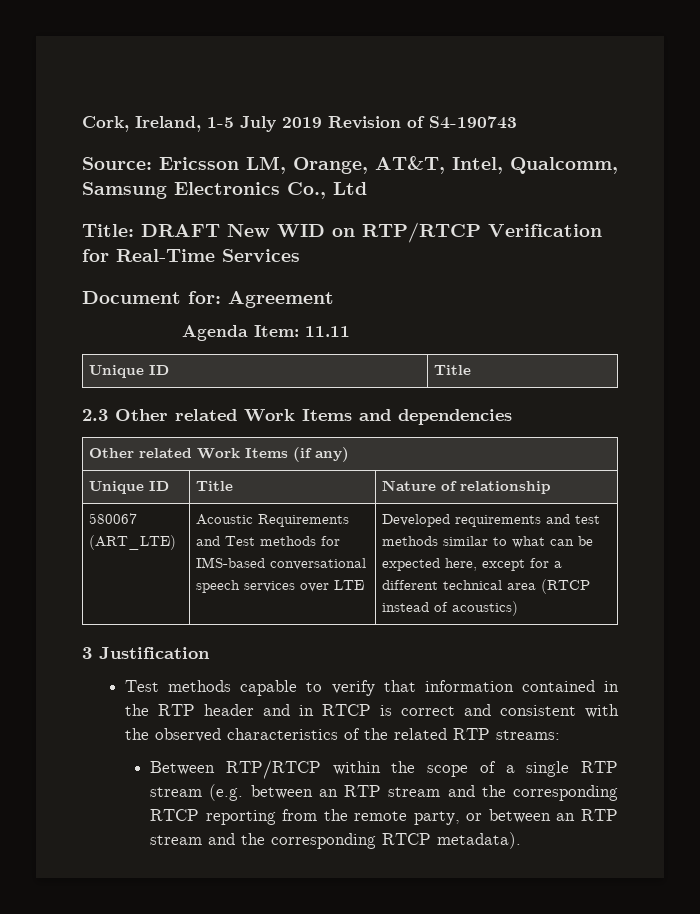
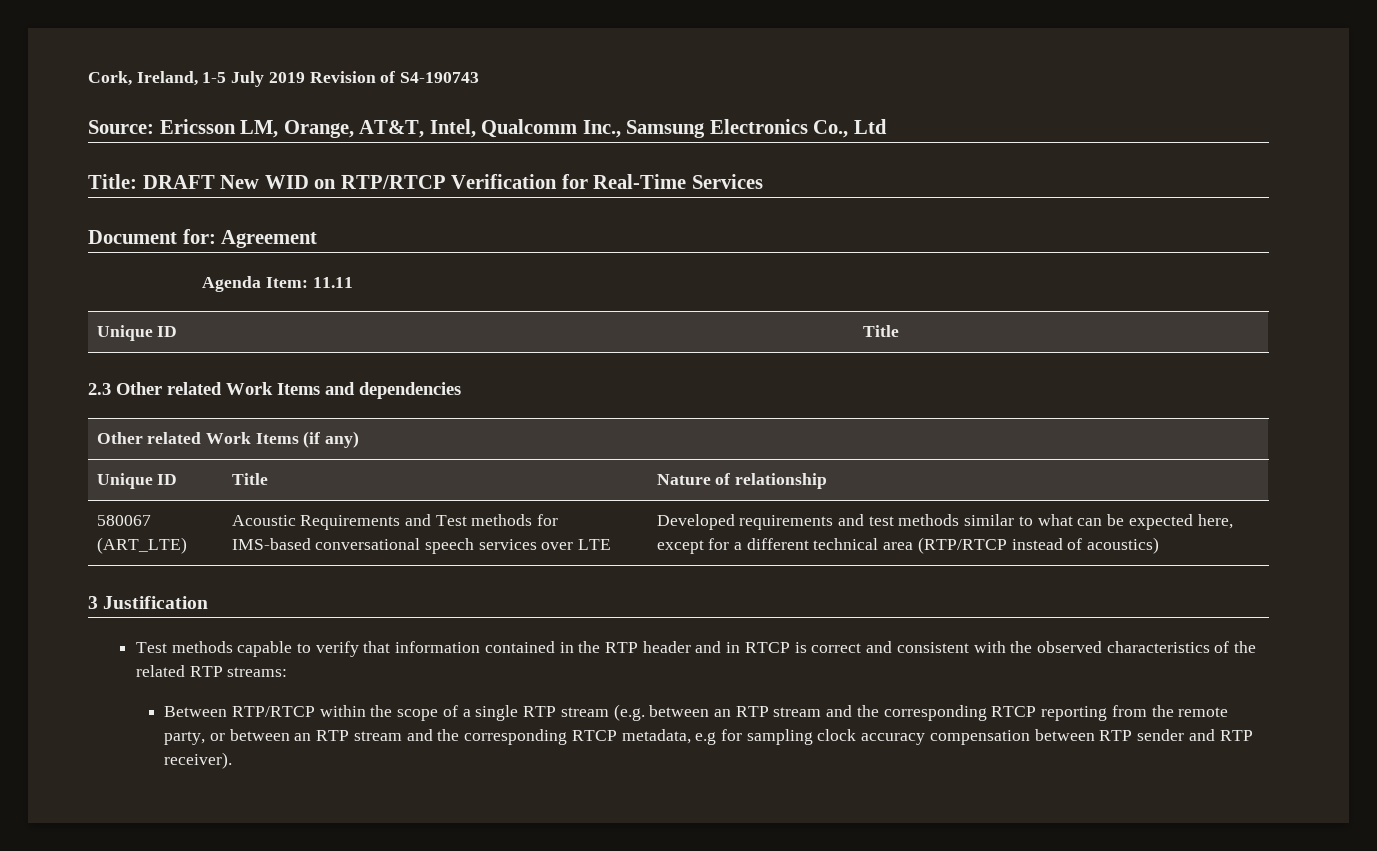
[510,157,618,174] Qualcomm, -> [481,119,621,138] Qualcomm Inc.,
[541,579,591,594] (RTCP -> [917,537,1007,554] (RTP/RTCP
[437,832,522,849] metadata). -> [621,729,1253,745] [164,752,233,769] metadata, e.g for sampling clock accuracy compensation between RTP sender and RTP receiver).

